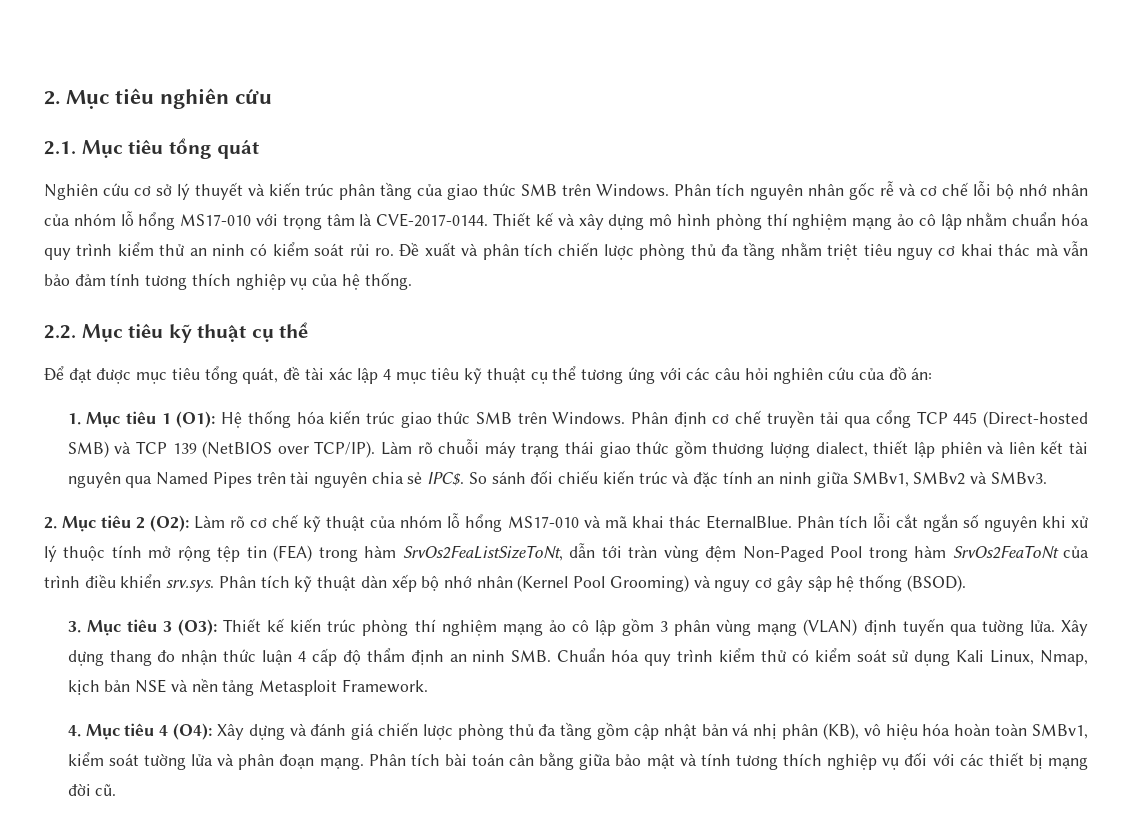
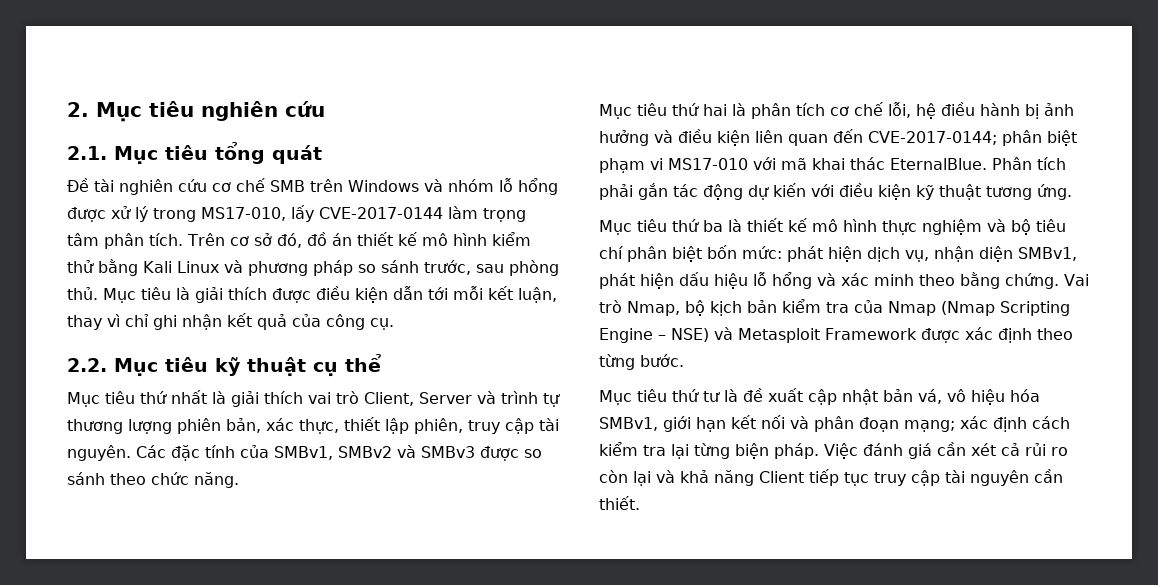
[44,181,1088,200] [44,211,1089,230] [44,241,1088,260] [44,272,412,290] Nghiên cứu cơ sở lý thuyết và kiến trúc phân tầng của giao thức SMB trên Windows. Phân tích nguyên nhân gốc rễ và cơ chế lỗi bộ nhớ nhân của nhóm lỗ hổng MS17-010 với trọng tâm là CVE-2017-0144. Thiết kế và xây dựng mô hình phòng thí nghiệm mạng ảo cô lập nhằm chuẩn hóa quy trình kiểm thử an ninh có kiểm soát rủi ro. Đề xuất và phân tích chiến lược phòng thủ đa tầng nhằm triệt tiêu nguy cơ khai thác mà vẫn bảo đảm tính tương thích nghiệp vụ của hệ thống. -> [67,178,558,195] [67,205,526,222] [67,232,531,249] [67,259,559,276] [67,286,557,303] [67,313,394,330] Đề tài nghiên cứu cơ chế SMB trên Windows và nhóm lỗ hổng được xử lý trong MS17-010, lấy CVE-2017-0144 làm trọng tâm phân tích. Trên cơ sở đó, đồ án thiết kế mô hình kiểm thử bằng Kali Linux và phương pháp so sánh trước, sau phòng thủ. Mục tiêu là giải thích được điều kiện dẫn tới mỗi kết luận, thay vì chỉ ghi nhận kết quả của công cụ.
[44,366,933,384] [67,410,1089,428] [67,439,1088,458] [67,470,1047,488] [44,513,601,532] Để đạt được mục tiêu tổng quát, đề tài xác lập 4 mục tiêu kỹ thuật cụ thể tương ứng với các câu hỏi nghiên cứu của đồ án: // 1. Mục tiêu 1 (O1): Hệ thống hóa kiến trúc giao thức SMB trên Windows. Phân định cơ chế truyền tải qua cổng TCP 445 (Direct-hosted SMB) và TCP 139 (NetBIOS over TCP/IP). Làm rõ chuỗi máy trạng thái giao thức gồm thương lượng dialect, thiết lập phiên và liên kết tài nguyên qua Named Pipes trên tài nguyên chia sẻ IPC$. So sánh đối chiếu kiến trúc và đặc tính an ninh giữa SMBv1, SMBv2 và SMBv3. // 2. Mục tiêu 2 (O2): Làm rõ cơ chế kỹ thuật của nhóm lỗ hổng MS17-010 và -> [67,390,560,407] [67,417,559,434] [67,445,542,461] [67,472,239,488] [599,102,1074,119] [599,129,1077,146] [599,157,776,173] Mục tiêu thứ nhất là giải thích vai trò Client, Server và trình tự thương lượng phiên bản, xác thực, thiết lập phiên, truy cập tài nguyên. Các đặc tính của SMBv1, SMBv2 và SMBv3 được so sánh theo chức năng. // Mục tiêu thứ hai là phân tích cơ chế lỗi, hệ điều hành bị ảnh hưởng và điều kiện liên quan đến CVE-2017-0144; phân biệt phạm vi MS17-010 với
[872,513,1089,532] [44,543,1089,562] [44,574,966,592] [67,618,1088,636] [67,648,1089,666] [67,678,428,696] [67,722,1089,740] [67,752,1089,770] [67,784,117,796] lỗi cắt ngắn số nguyên khi xử lý thuộc tính mở rộng tệp tin (FEA) trong hàm SrvOs2FeaListSizeToNt, dẫn tới tràn vùng đệm Non-Paged Pool trong hàm SrvOs2FeaToNt của trình điều khiển srv.sys. Phân tích kỹ thuật dàn xếp bộ nhớ nhân (Kernel Pool Grooming) và nguy cơ gây sập hệ thống (BSOD). // 3. Mục tiêu 3 (O3): Thiết kế kiến trúc phòng thí nghiệm mạng ảo cô lập gồm 3 phân vùng mạng (VLAN) định tuyến qua tường lửa. Xây dựng thang đo nhận thức luận 4 cấp độ thẩm định an ninh SMB. Chuẩn hóa quy trình kiểm thử có kiểm soát sử dụng Kali Linux, Nmap, kịch bản NSE và nền tảng Metasploit Framework. // 4. Mục tiêu 4 (O4): Xây dựng và đánh giá chiến lược phòng thủ đa tầng gồm cập nhật bản vá nhị phân (KB), vô hiệu hóa hoàn toàn SMBv1, kiểm soát tường lửa và phân đoạn mạng. Phân tích bài toán cân bằng giữa bảo mật và tính tương thích nghiệp vụ đối với các thiết bị mạng đời cũ. -> [599,183,1072,200] [599,218,1066,235] [599,245,1077,262] [599,272,1089,289] [599,299,1070,316] [599,327,1073,343] [599,354,684,370] [599,388,1040,405] [599,415,1070,432] [599,442,1068,459] [599,469,1063,486] [599,496,640,510] phải gắn tác động dự kiến với điều kiện kỹ thuật tương ứng. // Mục tiêu thứ ba là thiết kế mô hình thực nghiệm và bộ tiêu chí phân biệt bốn mức: phát hiện dịch vụ, nhận diện SMBv1, phát hiện dấu hiệu lỗ hổng và xác minh theo bằng chứng. Vai trò Nmap, bộ kịch bản kiểm tra của Nmap (Nmap Scripting Engine – NSE) và Metasploit Framework được xác định theo từng bước. // Mục tiêu thứ tư là đề xuất cập nhật bản vá, vô hiệu hóa SMBv1, giới hạn kết nối và phân đoạn mạng; xác định cách kiểm tra lại từng biện pháp. Việc đánh giá cần xét cả rủi ro còn lại và khả năng Client tiếp tục truy cập tài nguyên cần thiết.

